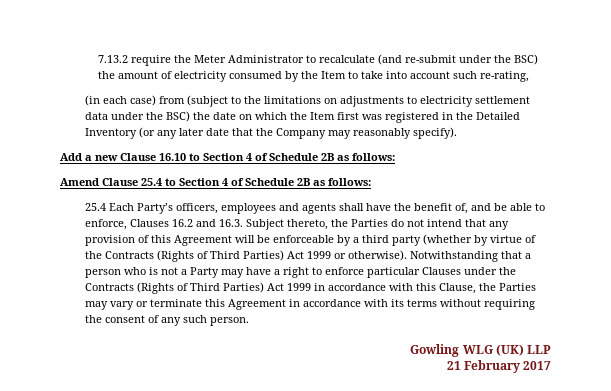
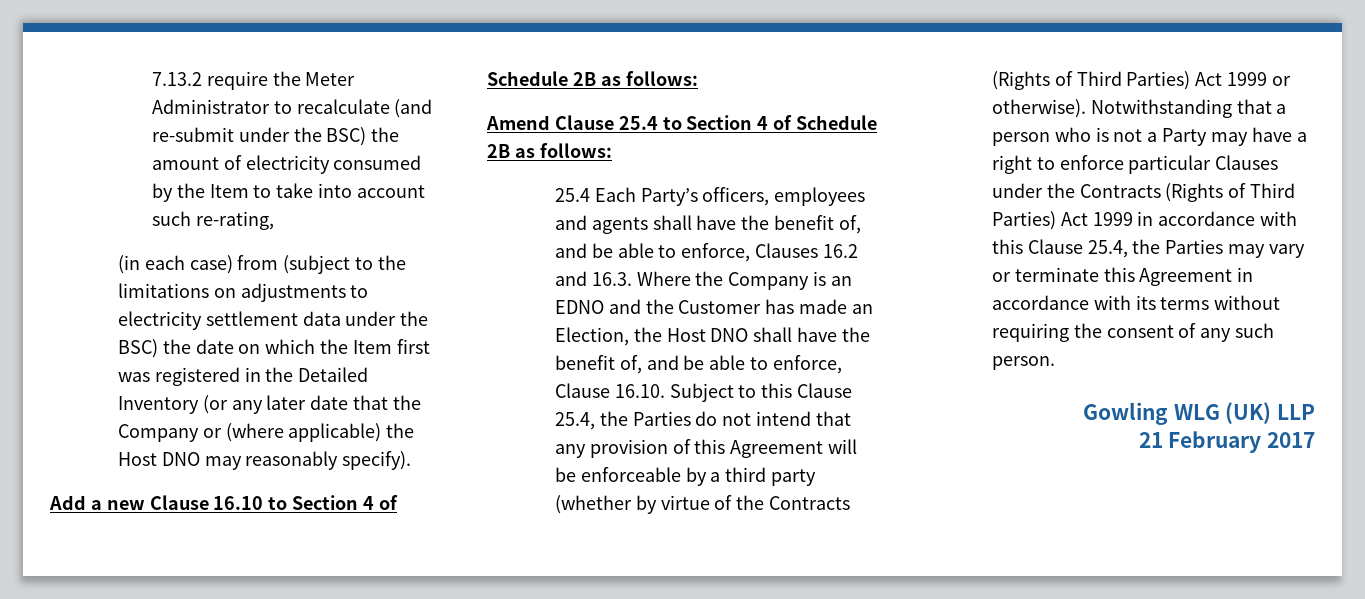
(327, 133) none -> [202,423,415,442] [117,452,200,466] or (where applicable) the Host DNO
[246,219,329,230] Subject thereto, -> [636,271,853,290] [554,299,874,314] [554,327,871,346] [554,355,843,374] [554,383,853,402] [554,412,595,430] Where the Company is an EDNO and the Customer has made an Election, the Host DNO shall have the benefit of, and be able to enforce, Clause 16.10. Subject to this Clause 25.4,
[439,283,477,294] Clause, -> [1027,239,1128,258] Clause 25.4,

